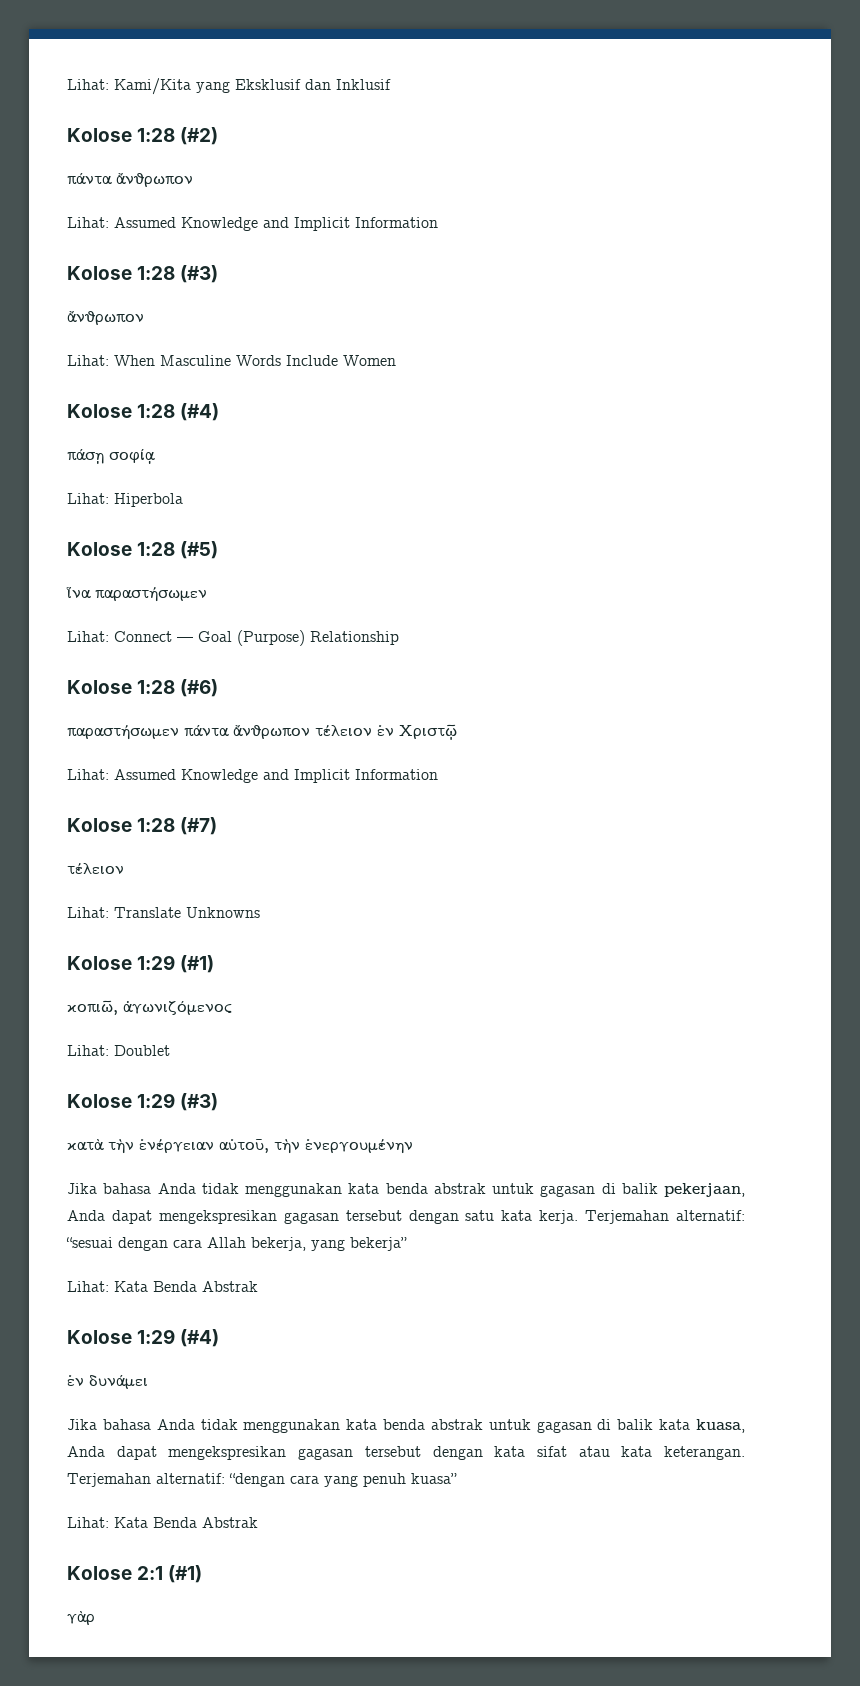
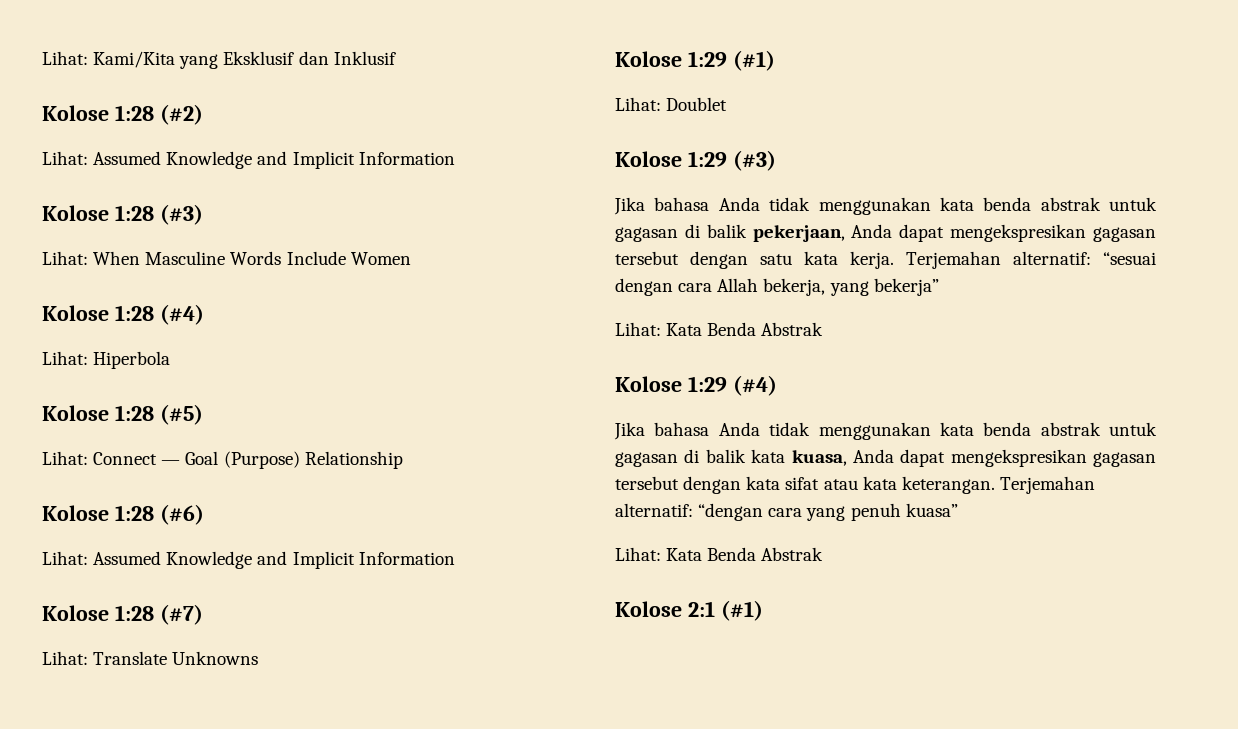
[67,173,193,187] // πάντα ἄνθρωπον -> (203, 114) none
[67,311,144,325] // ἄνθρωπον -> (203, 214) none
[67,449,155,464] // πάσῃ σοφίᾳ -> (204, 314) none
[66,587,207,602] // ἵνα παραστήσωμεν -> (203, 414) none
[67,724,457,740] // παραστήσωμεν πάντα ἄνθρωπον τέλειον ἐν Χριστῷ -> (204, 514) none
[67,863,124,874] // τέλειον -> (203, 614) none
[67,1000,232,1015] // κοπιῶ, ἀγωνιζόμενος -> (775, 60) none
[67,1139,413,1154] // κατὰ τὴν ἐνέργειαν αὐτοῦ, τὴν ἐνεργουμένην -> (776, 160) none
[67,1375,148,1389] // ἐν δυνάμει -> (777, 385) none
[67,1611,95,1625] // γὰρ -> (763, 610) none

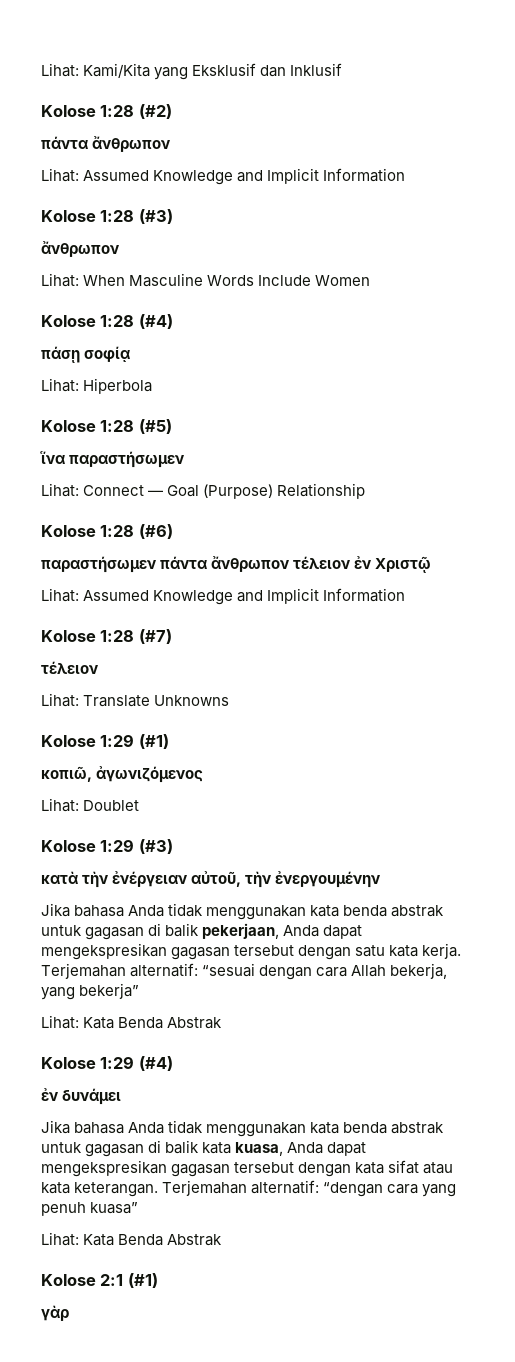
(203, 114) none -> [41,136,171,152] // πάντα ἄνθρωπον
(203, 214) none -> [41,241,119,257] // ἄνθρωπον
(204, 314) none -> [41,346,131,363] // πάσῃ σοφίᾳ
(203, 414) none -> [40,451,185,468] // ἵνα παραστήσωμεν
(204, 514) none -> [41,556,432,573] // παραστήσωμεν πάντα ἄνθρωπον τέλειον ἐν Χριστῷ
(203, 614) none -> [41,661,98,674] // τέλειον
(775, 60) none -> [41,766,204,783] // κοπιῶ, ἀγωνιζόμενος
(776, 160) none -> [41,871,381,888] // κατὰ τὴν ἐνέργειαν αὐτοῦ, τὴν ἐνεργουμένην
(777, 385) none -> [41,1088,122,1105] // ἐν δυνάμει
(763, 610) none -> [41,1305,69,1321] // γὰρ

